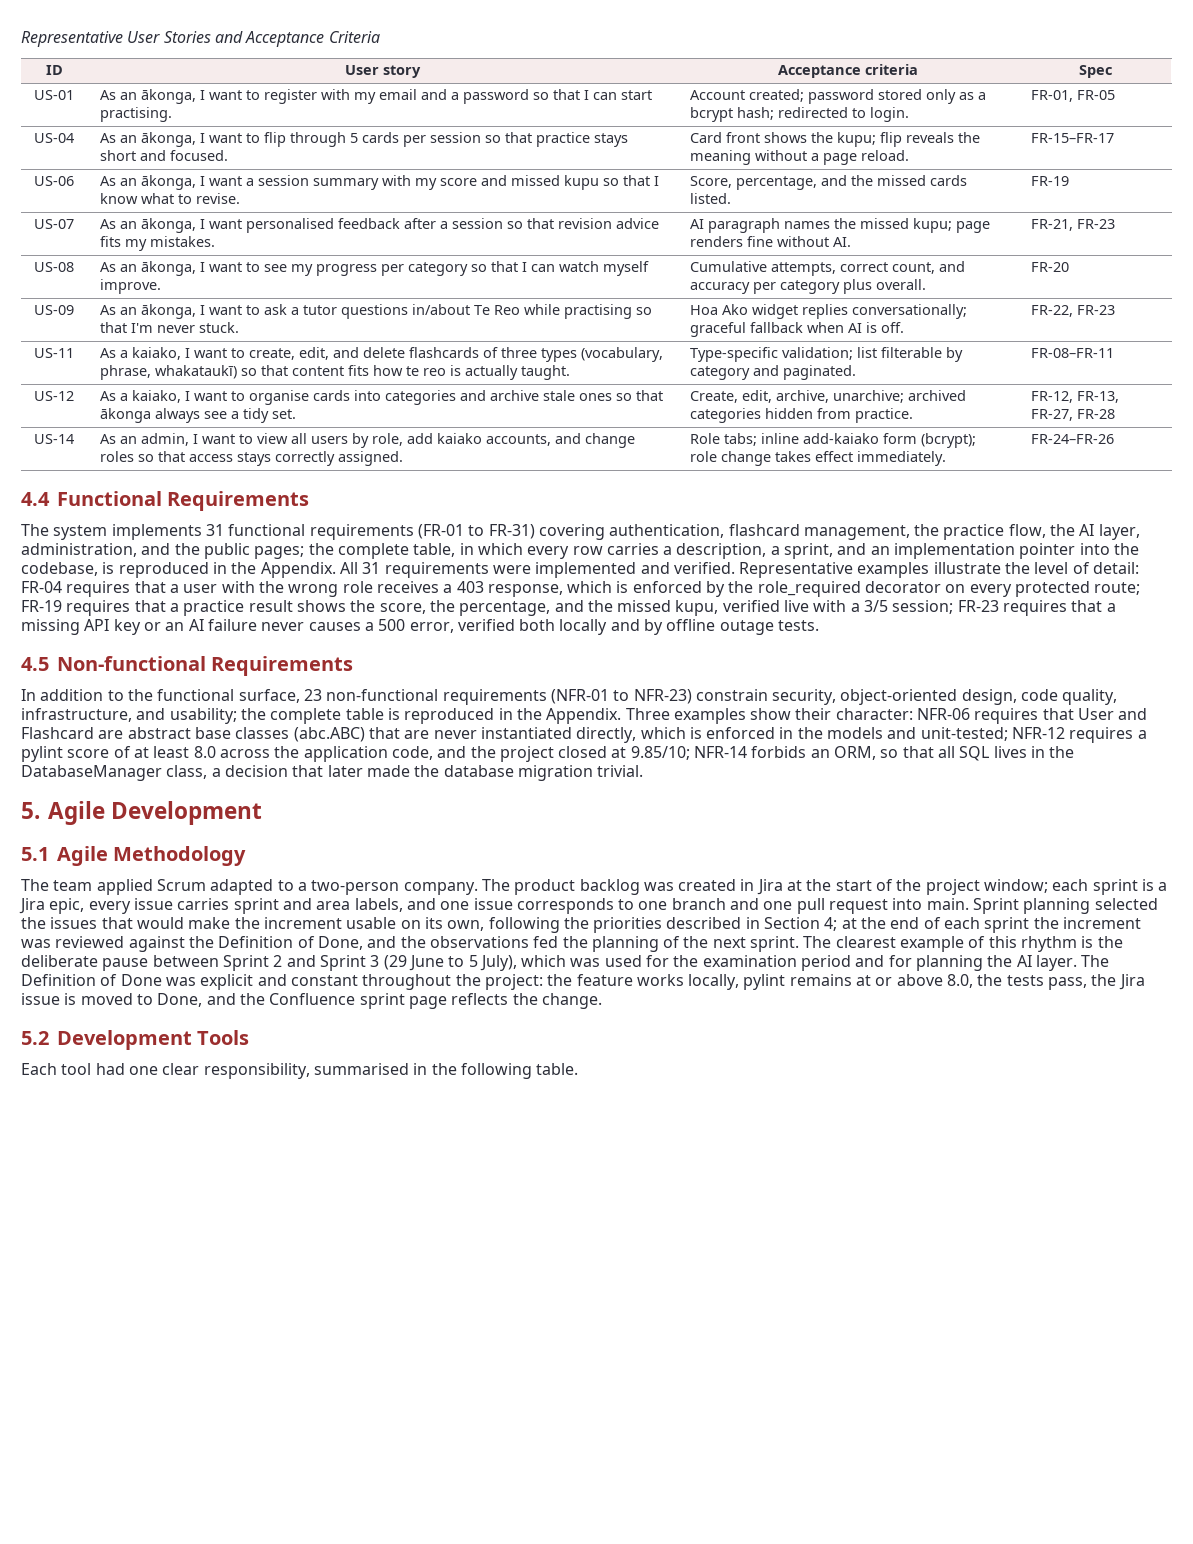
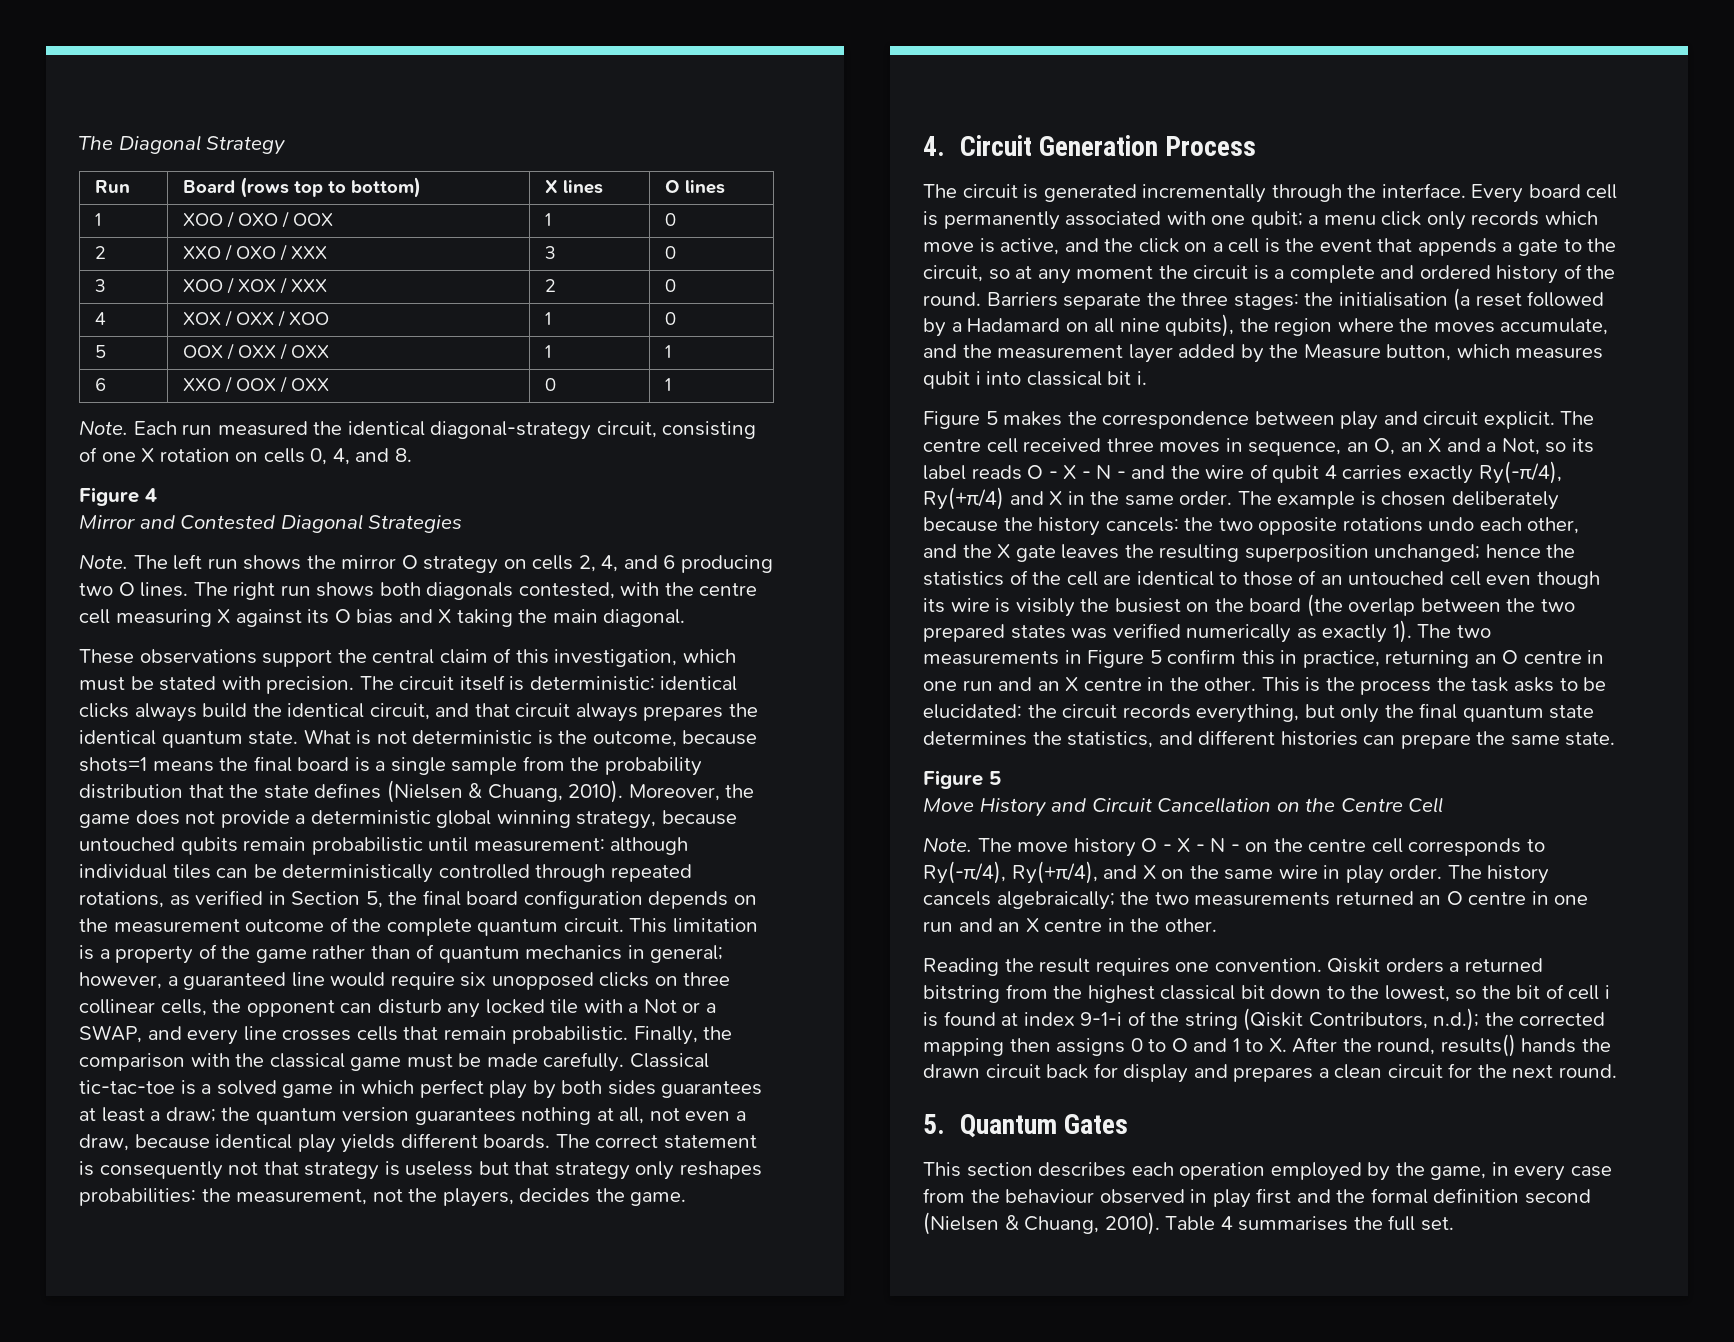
[21,31,380,47] [46,65,63,75] [345,65,421,78] [778,64,918,78] [1078,65,1112,78] [33,90,74,100] [99,89,652,104] [99,107,172,122] [689,89,986,104] [689,107,909,122] [1030,90,1115,102] [33,133,74,143] [99,132,628,147] [99,150,228,161] [689,132,980,147] [689,150,909,165] [1030,133,1114,143] [33,176,74,186] [99,175,659,190] [99,193,240,204] [689,175,967,190] [689,193,731,204] [1030,176,1069,186] [33,219,74,229] [99,218,659,233] [99,236,215,251] [689,218,990,233] [689,236,851,247] [1030,219,1115,231] [33,262,74,272] [99,261,649,276] [99,279,161,294] [689,261,965,276] [689,279,926,294] [1030,262,1069,272] [33,305,74,315] [99,304,652,319] [99,322,239,333] [689,304,967,319] [689,322,904,337] [1030,305,1115,317] [33,348,74,358] [99,347,663,362] [99,365,570,380] [689,347,963,362] [689,365,856,380] [1030,348,1114,358] [33,391,74,401] [99,390,663,405] [99,408,296,423] [689,390,966,403] [689,408,913,423] [1030,391,1119,403] [1030,409,1115,421] [33,434,74,444] [99,433,635,448] [99,451,403,466] [689,433,976,448] [689,451,946,466] [1030,434,1114,444] [21,491,310,511] [21,524,1140,540] [21,543,1140,559] [21,562,1140,578] [21,581,1141,597] [21,600,1116,616] [21,619,820,635] [21,656,354,676] [21,689,1118,705] [21,708,1148,724] [21,727,1147,743] [21,746,1075,762] [21,765,644,781] [21,801,263,825] [21,846,247,866] [21,879,1168,895] [19,898,1158,914] [21,917,1142,933] [21,936,1123,952] [21,955,1110,971] [21,974,1145,990] [21,993,602,1009] [21,1030,250,1050] [21,1063,579,1079] Representative User Stories and Acceptance Criteria // ID | User story | Acceptance criteria | Spec // US-01 | As an ākonga, I want to register with my email and a password so that I can start practising. | Account created; password stored only as a bcrypt hash; redirected to login. | FR-01, FR-05 // US-04 | As an ākonga, I want to flip through 5 cards per session so that practice stays short and focused. | Card front shows the kupu; flip reveals the meaning without a page reload. | FR-15–FR-17 // US-06 | As an ākonga, I want a session summary with my score and missed kupu so that I know what to revise. | Score, percentage, and the missed cards listed. | FR-19 // US-07 | As an ākonga, I want personalised feedback after a session so that revision advice fits my mistakes. | AI paragraph names the missed kupu; page renders fine without AI. | FR-21, FR-23 // US-08 | As an ākonga, I want to see my progress per category so that I can watch myself improve. | Cumulative attempts, correct count, and accuracy per category plus overall. | FR-20 // US-09 | As an ākonga, I want to ask a tutor questions in/about Te Reo while practising so that I'm never stuck. | Hoa Ako widget replies conversationally; graceful fallback when AI is off. | FR-22, FR-23 // US-11 | As a kaiako, I want to create, edit, and delete flashcards of three types (vocabulary, phrase, whakataukī) so that content fits how te reo is actually taught. | Type-specific validation; list filterable by category and paginated. | FR-08–FR-11 // US-12 | As a kaiako, I want to organise cards into categories and archive stale ones so that ākonga always see a tidy set. | Create, edit, archive, unarchive; archived categories hidden from practice. | FR-12, FR-13, FR-27, FR-28 // US-14 | As an admin, I want to view all users by role, add kaiako accounts, and change roles so that access stays correctly assigned. | Role tabs; inline add-kaiako form (bcrypt); role change takes effect immediately. | FR-24–FR-26 // 4.4 Functional Requirements // The system implements 31 functional requirements (FR-01 to FR-31) covering authentication, flashcard management, the practice flow, the AI layer, administration, and the public pages; the complete table, in which every row carries a description, a sprint, and an implementation pointer into the codebase, is reproduced in the Appendix. All 31 requirements were implemented and verified. Representative examples illustrate the level of detail: FR-04 requires that a user with the wrong role receives a 403 response, which is enforced by the role_required decorator on every protected route; FR-19 requires that a practice result shows the score, the percentage, and the missed kupu, verified live with a 3/5 session; FR-23 requires that a missing API key or an AI failure never causes a 500 error, verified both locally and by offline outage tests. // 4.5 Non-functional Requirements // In addition to the functional surface, 23 non-functional requirements (NFR-01 to NFR-23) constrain security, object-oriented design, code quality, infrastructure, and usability; the complete table is reproduced in the Appendix. Three examples show their character: NFR-06 requires that User and Flashcard are abstract base classes (abc.ABC) that are never instantiated directly, which is enforced in the models and unit-tested; NFR-12 requires a pylint score of at least 8.0 across the application code, and the project closed at 9.85/10; NFR-14 forbids an ORM, so that all SQL lives in the DatabaseManager class, a decision that later made the database migration trivial. // 5. Agile Development // 5.1 Agile Methodology // The team applied Scrum adapted to a two-person company. The product backlog was created in Jira at the start of the project window; each sprint is a Jira epic, every issue carries sprint and area labels, and one issue corresponds to one branch and one pull request into main. Sprint planning selected the issues that would make the increment usable on its own, following the priorities described in Section 4; at the end of each sprint the increment was reviewed against the Definition of Done, and the observations fed the planning of the next sprint. The clearest example of this rhythm is the deliberate pause between Sprint 2 and Sprint 3 (29 June to 5 July), which was used for the examination period and for planning the AI layer. The Definition of Done was explicit and constant throughout the project: the feature works locally, pylint remains at or above 8.0, the tests pass, the Jira issue is moved to Done, and the Confluence sprint page reflects the change. // 5.2 Development Tools // Each tool had one clear responsibility, summarised in the following table. -> [79,135,286,155] [94,180,130,193] [182,177,421,198] [544,180,603,194] [664,180,725,194] [94,213,101,226] [182,211,333,228] [544,213,551,226] [664,213,676,226] [94,246,106,259] [182,244,327,261] [544,246,556,259] [664,246,676,259] [94,279,106,292] [182,277,327,294] [544,279,556,292] [664,279,676,292] [94,312,106,325] [182,310,329,327] [544,312,551,325] [664,312,676,325] [94,345,106,358] [182,343,329,360] [544,345,551,358] [664,345,671,358] [94,378,106,391] [182,376,329,393] [544,378,556,391] [664,378,671,391] [79,420,757,440] [79,447,412,465] [79,487,157,506] [79,514,463,533] [79,554,774,574] [79,582,758,600] [79,609,686,627] [79,648,736,667] [79,675,738,694] [79,703,758,722] [79,729,758,748] [79,756,702,776] [79,780,755,803] [79,810,737,829] [79,837,689,855] [79,864,692,883] [79,890,757,909] [79,917,758,936] [79,944,724,964] [79,972,731,990] [79,999,716,1018] [79,1025,733,1045] [79,1052,709,1072] [79,1079,763,1099] [79,1107,746,1125] [79,1133,757,1153] [79,1161,762,1180] [79,1188,687,1207] [923,135,1257,156] [923,183,1618,203] [923,211,1598,230] [923,238,1617,256] [923,264,1616,284] [923,288,1605,311] [923,314,1609,337] [923,344,1604,363] [923,371,1147,389] [923,411,1595,430] [923,438,1595,456] [923,461,1562,484] [923,487,1559,510] [923,517,1580,536] [923,544,1576,562] [923,570,1600,589] [923,594,1575,617] [923,620,1491,643] [923,649,1605,668] [923,677,1607,695] [923,703,1595,723] [923,730,1616,749] [923,770,1001,789] [923,797,1444,817] [923,837,1546,857] [923,861,1550,884] [923,891,1589,910] [923,918,1217,932] [923,958,1543,976] [923,984,1611,1003] [923,1008,1606,1031] [923,1034,1612,1057] [923,1063,1617,1083] [923,1114,1128,1138] [923,1162,1612,1181] [923,1188,1591,1208] [923,1212,1454,1235] The Diagonal Strategy // Run | Board (rows top to bottom) | X lines | O lines // 1 | XOO / OXO / OOX | 1 | 0 // 2 | XXO / OXO / XXX | 3 | 0 // 3 | XOO / XOX / XXX | 2 | 0 // 4 | XOX / OXX / XOO | 1 | 0 // 5 | OOX / OXX / OXX | 1 | 1 // 6 | XXO / OOX / OXX | 0 | 1 // Note. Each run measured the identical diagonal-strategy circuit, consisting of one X rotation on cells 0, 4, and 8. // Figure 4 // Mirror and Contested Diagonal Strategies // Note. The left run shows the mirror O strategy on cells 2, 4, and 6 producing two O lines. The right run shows both diagonals contested, with the centre cell measuring X against its O bias and X taking the main diagonal. // These observations support the central claim of this investigation, which must be stated with precision. The circuit itself is deterministic: identical clicks always build the identical circuit, and that circuit always prepares the identical quantum state. What is not deterministic is the outcome, because shots=1 means the final board is a single sample from the probability distribution that the state defines (Nielsen & Chuang, 2010). Moreover, the game does not provide a deterministic global winning strategy, because untouched qubits remain probabilistic until measurement: although individual tiles can be deterministically controlled through repeated rotations, as verified in Section 5, the final board configuration depends on the measurement outcome of the complete quantum circuit. This limitation is a property of the game rather than of quantum mechanics in general; however, a guaranteed line would require six unopposed clicks on three collinear cells, the opponent can disturb any locked tile with a Not or a SWAP, and every line crosses cells that remain probabilistic. Finally, the comparison with the classical game must be made carefully. Classical tic-tac-toe is a solved game in which perfect play by both sides guarantees at least a draw; the quantum version guarantees nothing at all, not even a draw, because identical play yields different boards. The correct statement is consequently not that strategy is useless but that strategy only reshapes probabilities: the measurement, not the players, decides the game. // 4. Circuit Generation Process // The circuit is generated incrementally through the interface. Every board cell is permanently associated with one qubit; a menu click only records which move is active, and the click on a cell is the event that appends a gate to the circuit, so at any moment the circuit is a complete and ordered history of the round. Barriers separate the three stages: the initialisation (a reset followed by a Hadamard on all nine qubits), the region where the moves accumulate, and the measurement layer added by the Measure button, which measures qubit i into classical bit i. // Figure 5 makes the correspondence between play and circuit explicit. The centre cell received three moves in sequence, an O, an X and a Not, so its label reads O - X - N - and the wire of qubit 4 carries exactly Ry(-π/4), Ry(+π/4) and X in the same order. The example is chosen deliberately because the history cancels: the two opposite rotations undo each other, and the X gate leaves the resulting superposition unchanged; hence the statistics of the cell are identical to those of an untouched cell even though its wire is visibly the busiest on the board (the overlap between the two prepared states was verified numerically as exactly 1). The two measurements in Figure 5 confirm this in practice, returning an O centre in one run and an X centre in the other. This is the process the task asks to be elucidated: the circuit records everything, but only the final quantum state determines the statistics, and different histories can prepare the same state. // Figure 5 // Move History and Circuit Cancellation on the Centre Cell // Note. The move history O - X - N - on the centre cell corresponds to Ry(-π/4), Ry(+π/4), and X on the same wire in play order. The history cancels algebraically; the two measurements returned an O centre in one run and an X centre in the other. // Reading the result requires one convention. Qiskit orders a returned bitstring from the highest classical bit down to the lowest, so the bit of cell i is found at index 9-1-i of the string (Qiskit Contributors, n.d.); the corrected mapping then assigns 0 to O and 1 to X. After the round, results() hands the drawn circuit back for display and prepares a clean circuit for the next round. // 5. Quantum Gates // This section describes each operation employed by the game, in every case from the behaviour observed in play first and the formal definition second (Nielsen & Chuang, 2010). Table 4 summarises the full set.

